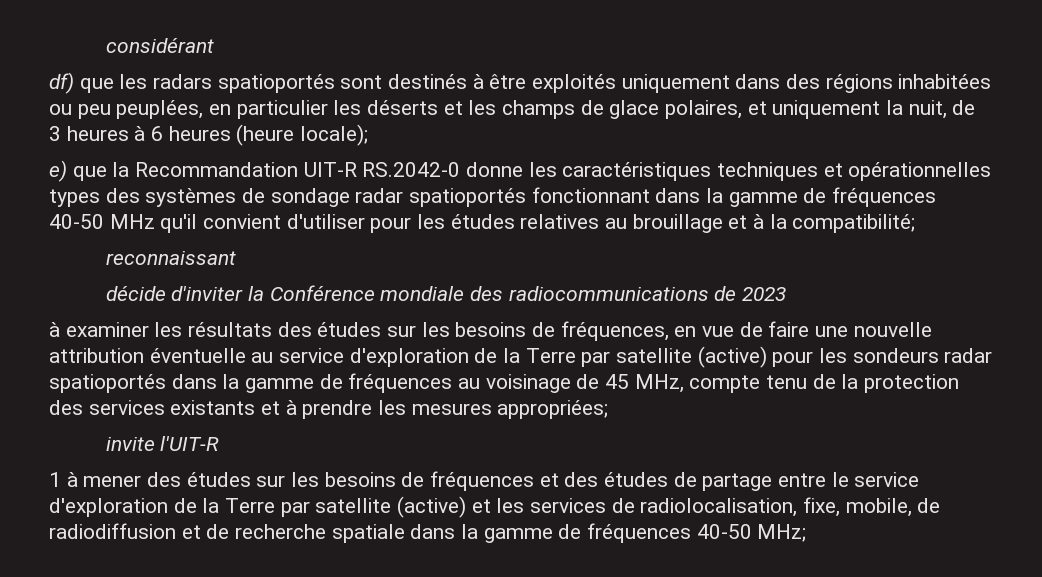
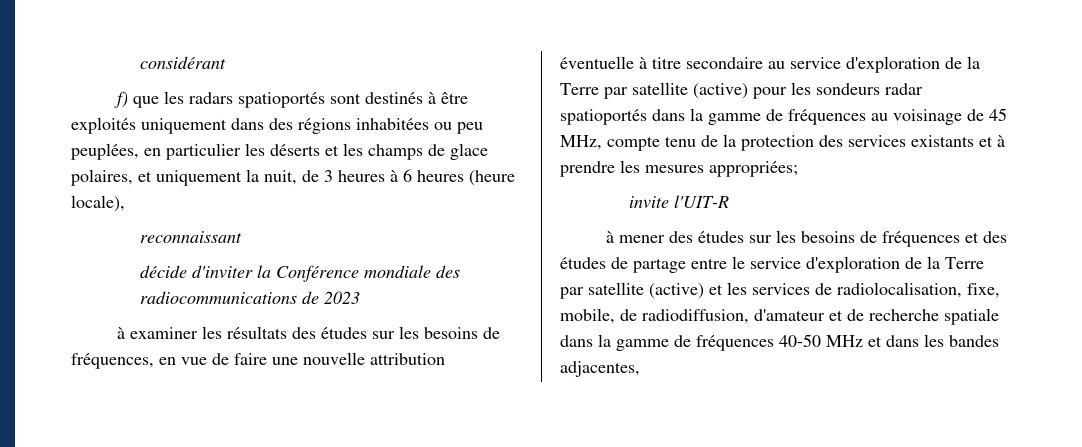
[49,72,74,94] df) -> [113,91,128,108] f)
[300,124,369,146] [49,160,992,182] [49,187,937,207] [49,214,916,233] locale); // e) que la Recommandation UIT-R RS.2042-0 donne les caractéristiques techniques et opérationnelles types des systèmes de sondage radar spatioportés fonctionnant dans la gamme de fréquences 40-50 MHz qu'il convient d'utiliser pour les études relatives au brouillage et à la compatibilité; -> [71,195,125,212] locale),
(246, 355) none -> [639,57,763,69] à titre secondaire
[49,472,61,487] 1 -> (729, 201) none
[49,523,176,539] radiodiffusion -> [642,309,825,324] radiodiffusion, d'amateur
[757,524,807,542] MHz; -> [826,334,999,347] [560,361,640,377] MHz et dans les bandes adjacentes,

